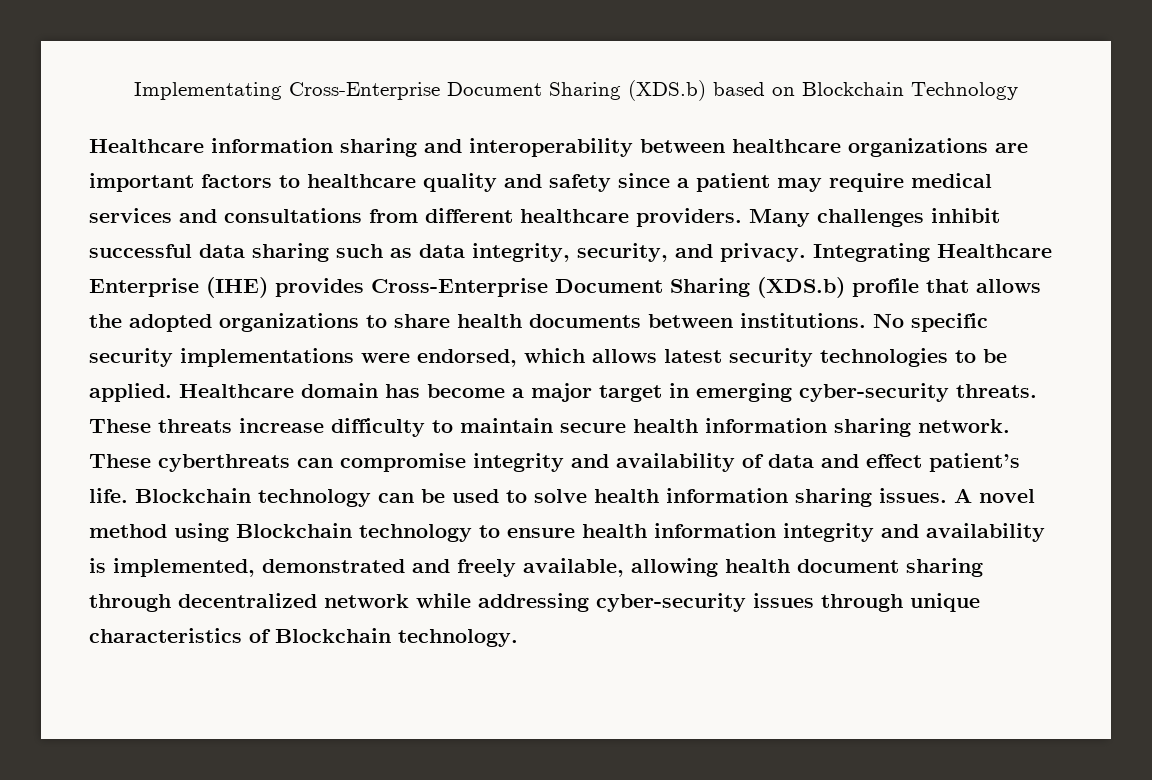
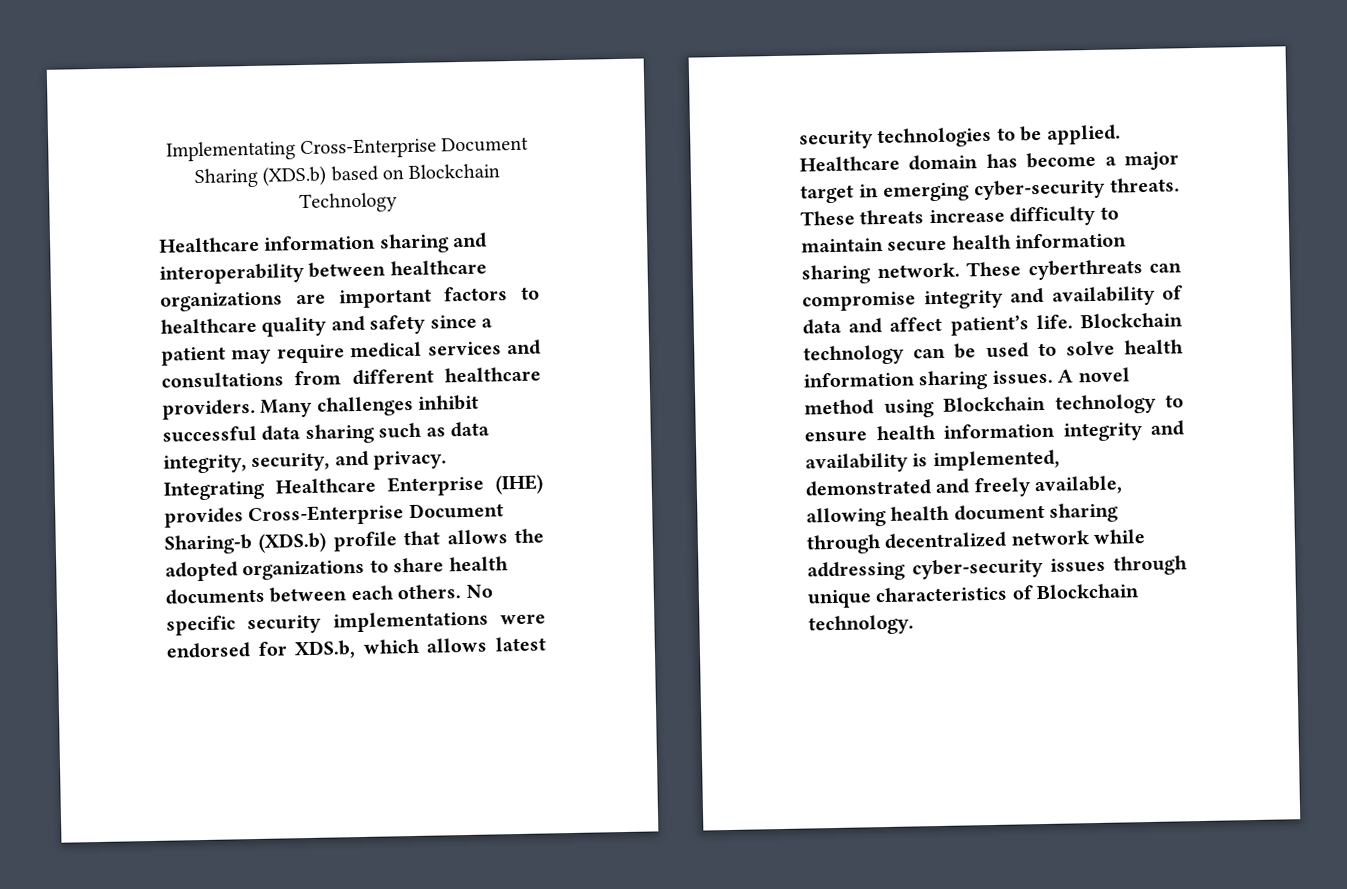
[670,278,750,297] Sharing -> [164,534,252,555] Sharing-b
[740,313,866,328] institutions. -> [350,584,462,601] each others.
[417,349,517,367] endorsed, -> [166,640,357,660] endorsed for XDS.b,
[866,454,922,468] effect -> [889,316,943,332] affect

